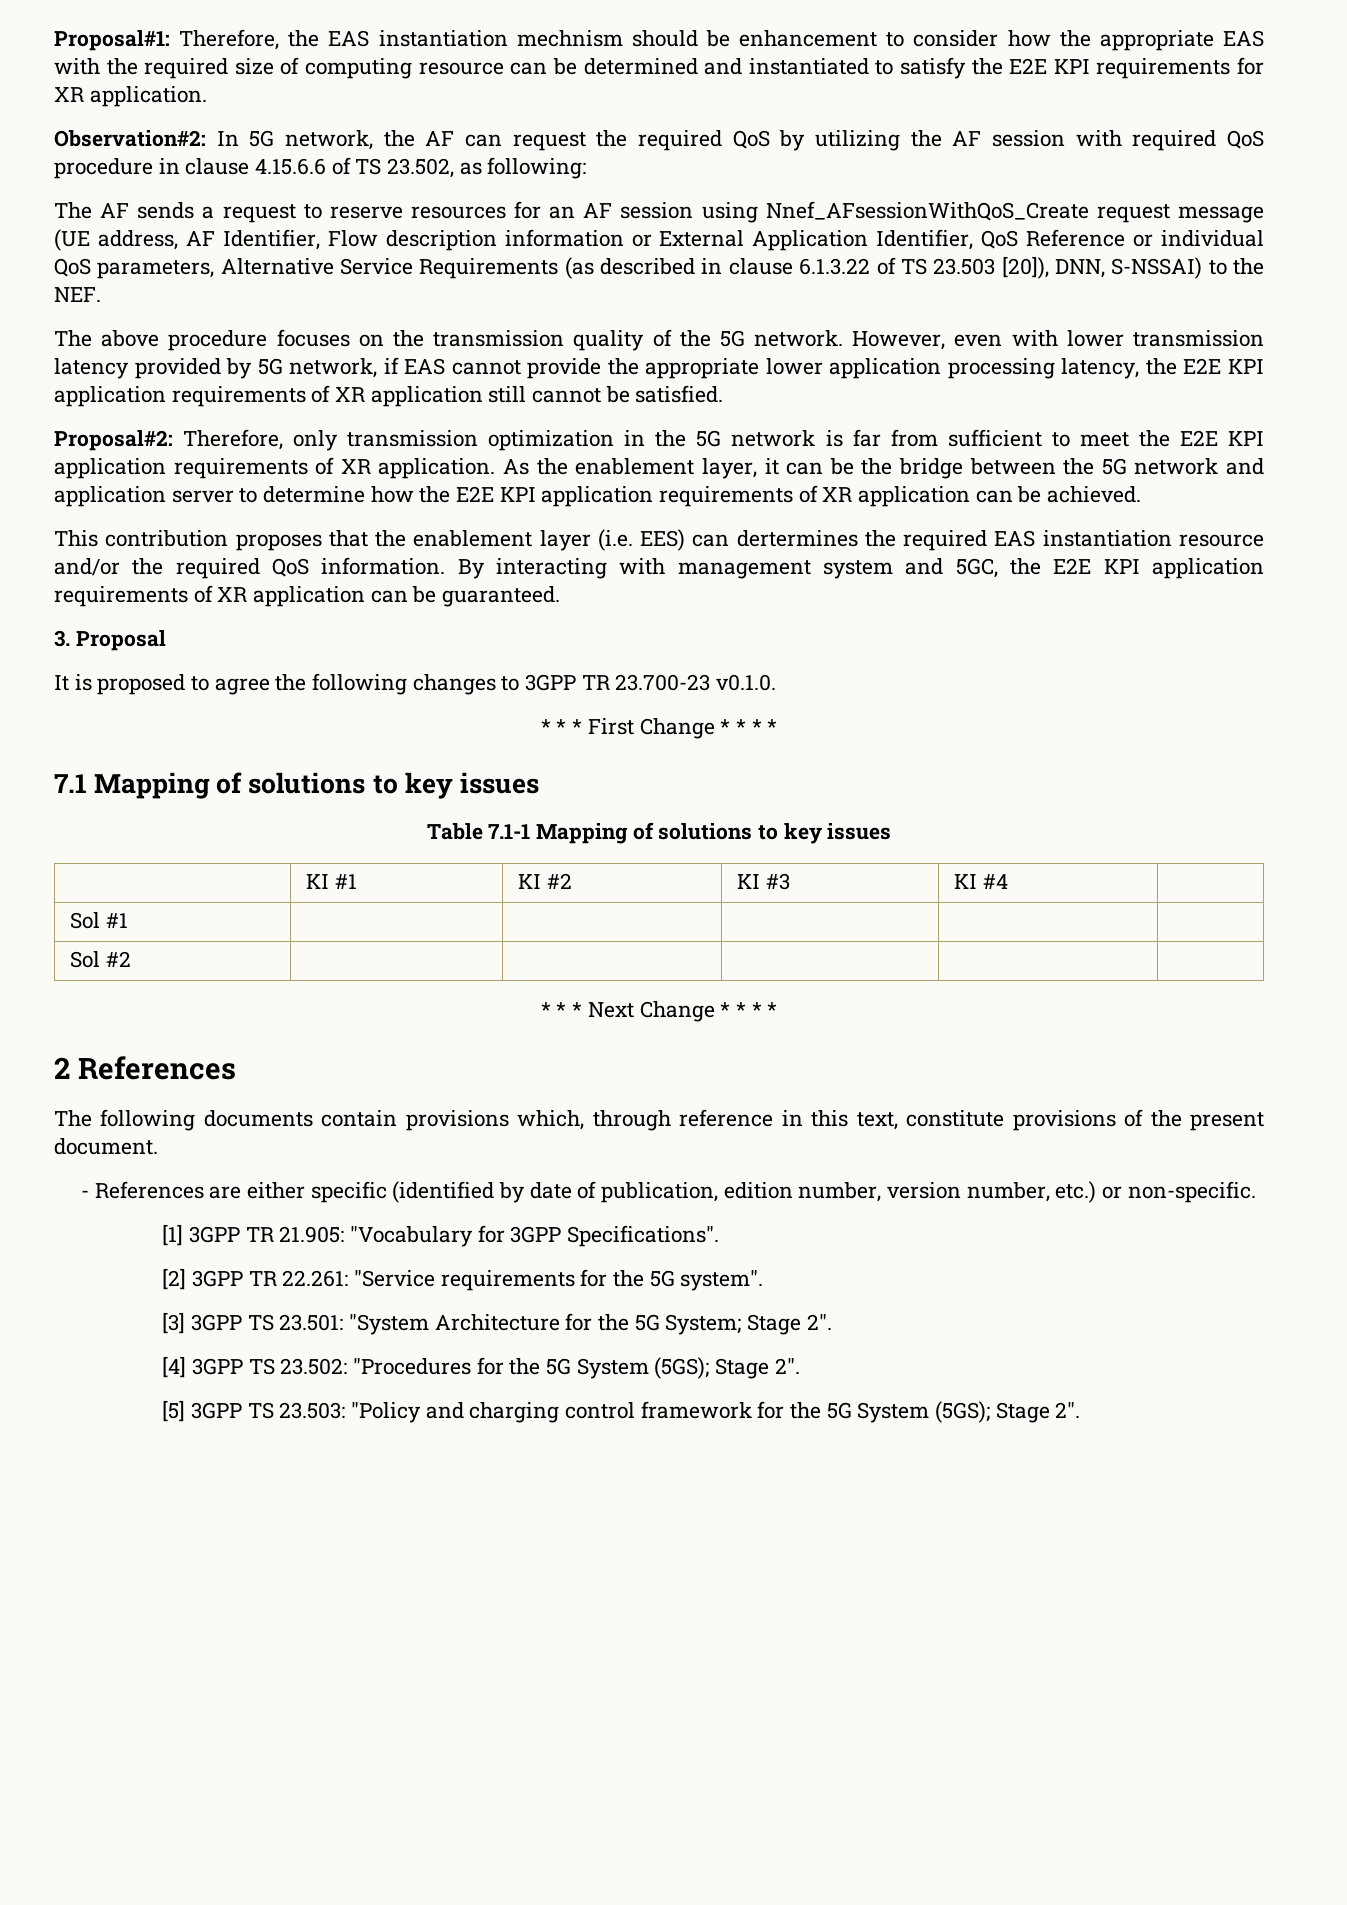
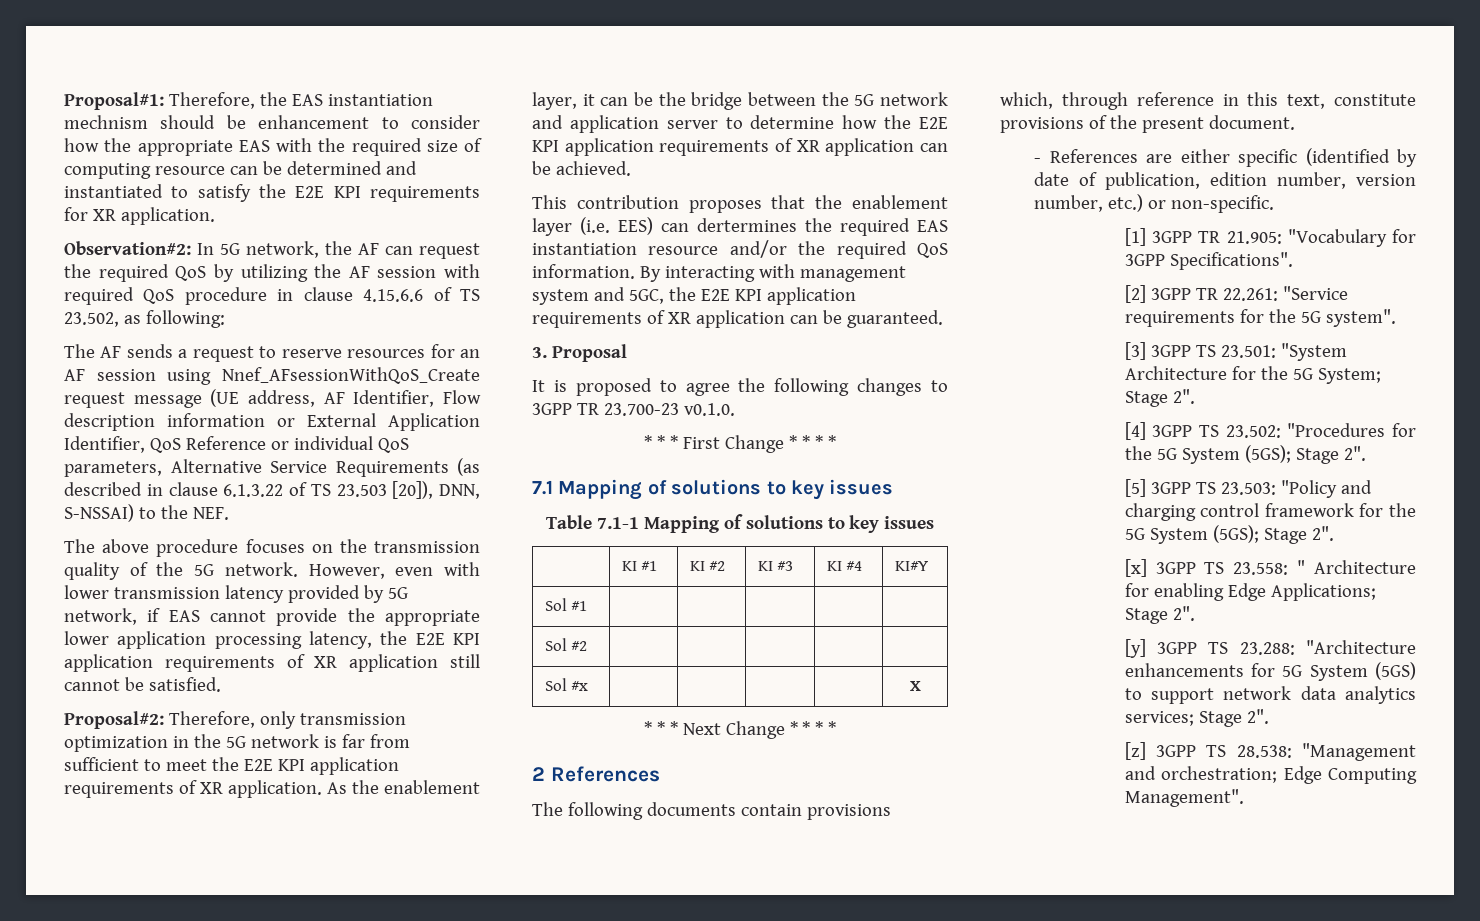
(1008, 881) none -> [894,561,928,571] KI#Y
(131, 959) none -> [544,678,589,691] [909,681,921,691] // Sol #x | | | | | X
(1081, 1410) none -> [1124,559,1416,577] [1124,583,1376,601] [1124,606,1195,624] [1124,639,1416,658] [1124,662,1416,681] [1124,686,1416,704] [1124,709,1269,727] [1124,742,1416,761] [1124,766,1417,784] [1124,789,1244,807] // [x] 3GPP TS 23.558: " Architecture for enabling Edge Applications; Stage 2". // [y] 3GPP TS 23.288: "Architecture enhancements for 5G System (5GS) to support network data analytics services; Stage 2". // [z] 3GPP TS 28.538: "Management and orchestration; Edge Computing Management".

